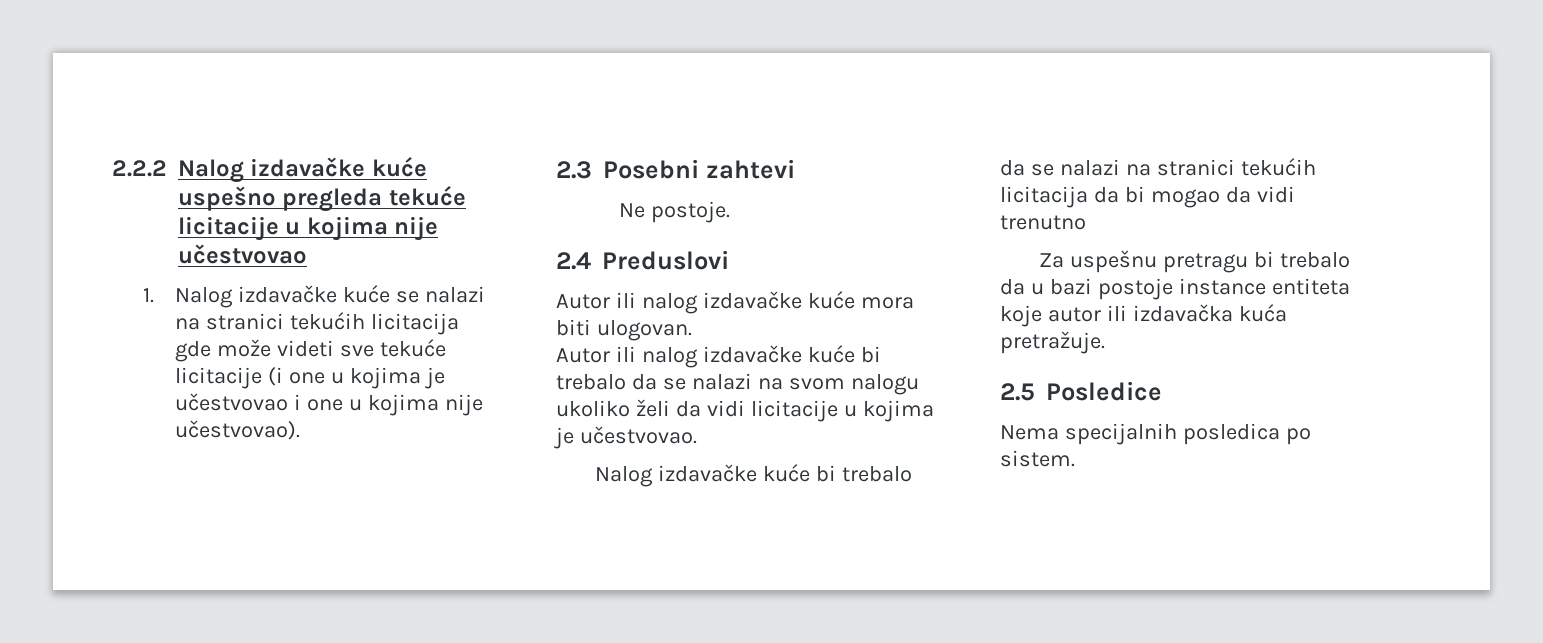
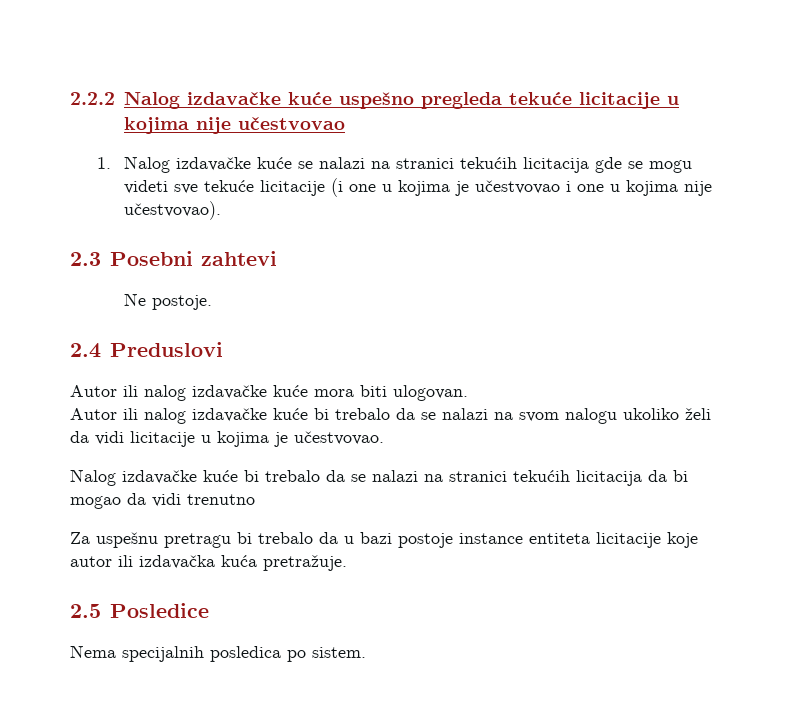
[216,339,271,357] može -> [628,160,693,173] se mogu
(1350, 286) none -> [596,532,661,548] licitacije

